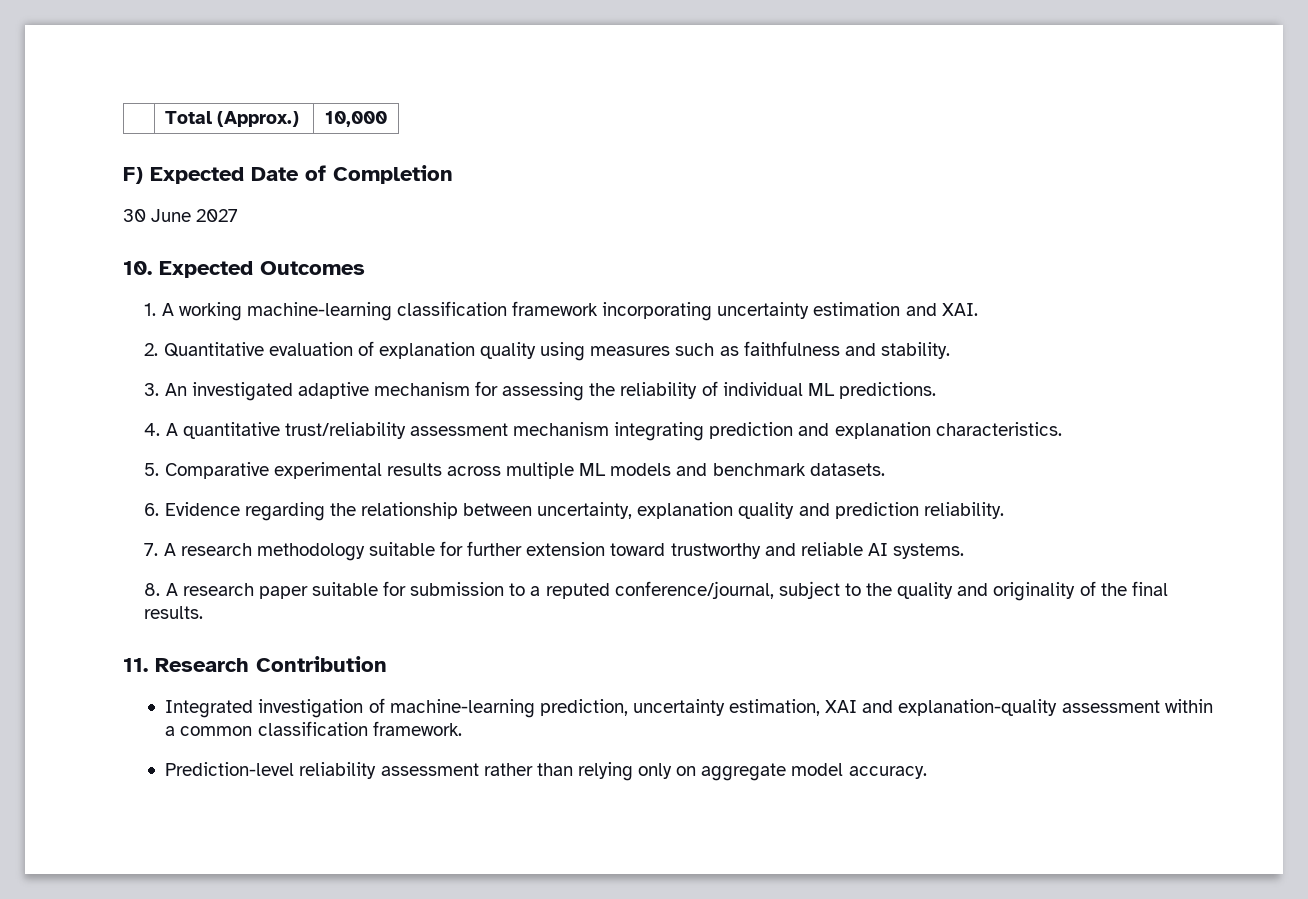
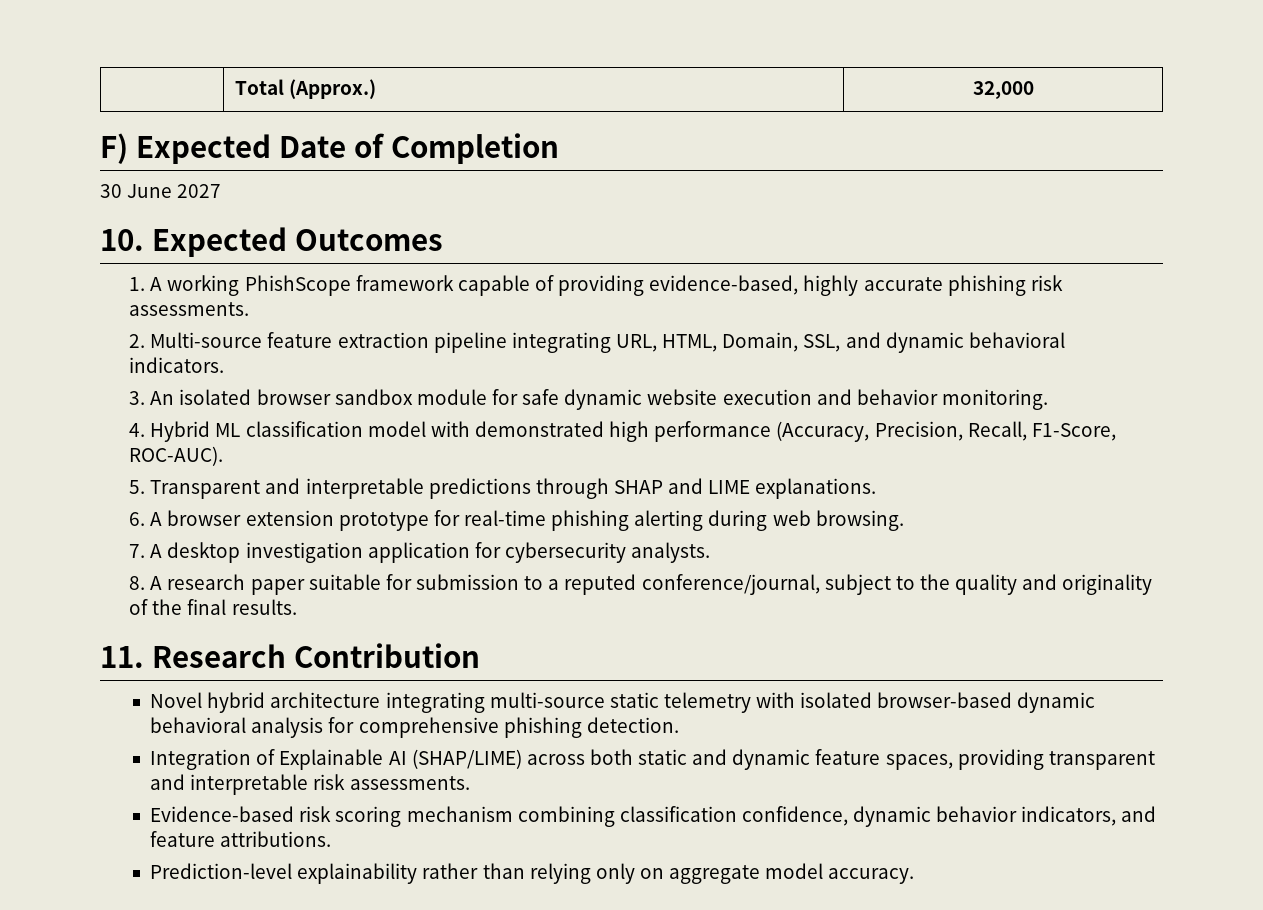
[325,111,387,127] 10,000 -> [972,81,1034,99] 32,000
[246,301,978,321] [144,341,950,361] [144,381,936,401] [144,422,1062,441] [144,462,885,479] [144,502,1004,521] [144,541,965,561] machine-learning classification framework incorporating uncertainty estimation and XAI. // 2. Quantitative evaluation of explanation quality using measures such as faithfulness and stability. // 3. An investigated adaptive mechanism for assessing the reliability of individual ML predictions. // 4. A quantitative trust/reliability assessment mechanism integrating prediction and explanation characteristics. // 5. Comparative experimental results across multiple ML models and benchmark datasets. // 6. Evidence regarding the relationship between uncertainty, explanation quality and prediction reliability. // 7. A research methodology suitable for further extension toward trustworthy and reliable AI systems. -> [244,275,1063,296] [129,302,250,316] [129,332,1065,353] [129,357,225,373] [129,389,1048,410] [129,421,1116,442] [129,446,224,466] [129,478,877,499] [129,510,904,531] [129,542,711,563] PhishScope framework capable of providing evidence-based, highly accurate phishing risk assessments. // 2. Multi-source feature extraction pipeline integrating URL, HTML, Domain, SSL, and dynamic behavioral indicators. // 3. An isolated browser sandbox module for safe dynamic website execution and behavior monitoring. // 4. Hybrid ML classification model with demonstrated high performance (Accuracy, Precision, Recall, F1-Score, ROC-AUC). // 5. Transparent and interpretable predictions through SHAP and LIME explanations. // 6. A browser extension prototype for real-time phishing alerting during web browsing. // 7. A desktop investigation application for cybersecurity analysts.
[165,698,1213,718] [165,721,462,736] Integrated investigation of machine-learning prediction, uncertainty estimation, XAI and explanation-quality assessment within a common classification framework. -> [150,692,1096,713] [150,717,679,738] [150,749,1155,770] [150,774,470,795] [150,806,1157,827] [150,831,332,847] Novel hybrid architecture integrating multi-source static telemetry with isolated browser-based dynamic behavioral analysis for comprehensive phishing detection. // Integration of Explainable AI (SHAP/LIME) across both static and dynamic feature spaces, providing transparent and interpretable risk assessments. // Evidence-based risk scoring mechanism combining classification confidence, dynamic behavior indicators, and feature attributions.
[299,762,479,779] reliability assessment -> [297,863,418,884] explainability

